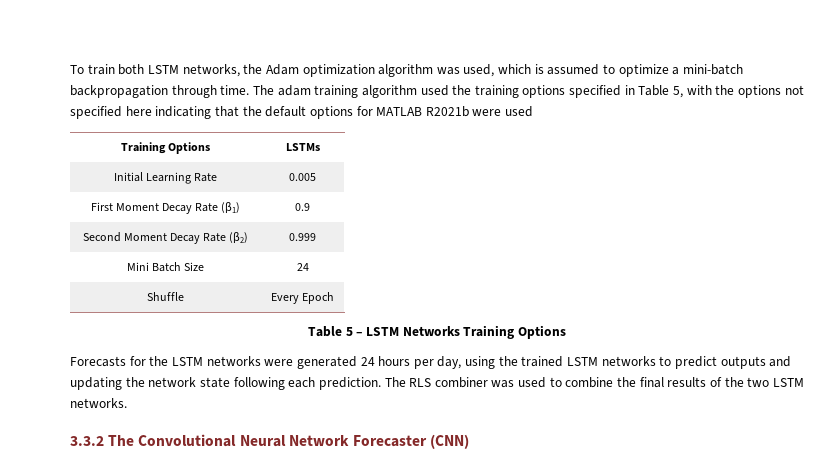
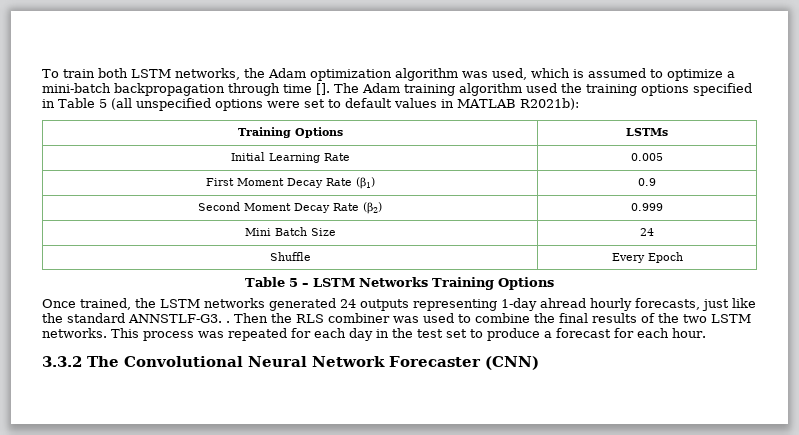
[220,85,311,96] time. The adam -> [283,83,400,95] time []. The Adam
[673,85,804,98] [70,106,534,119] 5, with the options not specified here indicating that the default options for MATLAB R2021b were used -> [99,98,579,111] 5 (all unspecified options were set to default values in MATLAB R2021b):
[70,356,146,367] Forecasts for -> [42,298,131,310] Once trained,
[264,359,294,366] were -> (265, 303) none
[378,356,792,369] [70,377,406,390] hours per day, using the trained LSTM networks to predict outputs and updating the network state following each prediction. The -> [360,298,756,311] [42,313,292,323] outputs representing 1-day ahread hourly forecasts, just like the standard ANNSTLF-G3. . Then the
(127, 403) none -> [111,328,706,341] This process was repeated for each day in the test set to produce a forecast for each hour.

